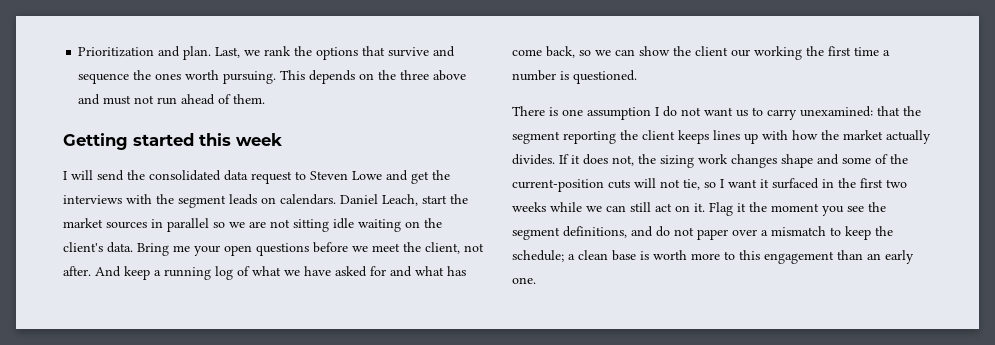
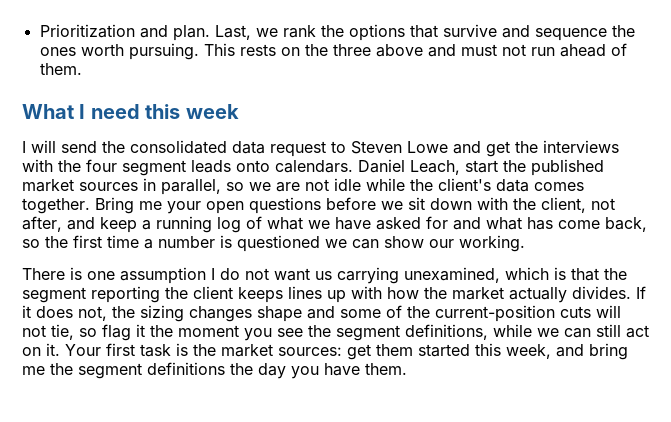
[309,70,356,84] depends -> [239,44,276,56] rests
[63,133,194,150] Getting started -> [22,104,140,119] What I need
(174, 199) none -> [86,159,117,172] four
[261,197,276,204] on -> [236,160,270,172] onto
(468, 199) none -> [531,159,604,176] published
[167,218,209,232] parallel -> [161,179,221,195] parallel,
[293,218,442,232] [63,242,133,253] sitting idle waiting on the client's data. -> [334,178,584,192] [22,198,90,214] idle while the client's data comes together.
[372,243,400,252] meet -> [408,197,508,210] sit down with
[63,266,121,277] after. And -> [22,216,95,232] after, and
[595,46,802,60] we can show the client our working -> (40, 243) none
[573,70,637,84] questioned. -> [237,235,525,252] questioned we can show our working.
[752,106,873,120] to carry unexamined: -> [337,267,566,284] carrying unexamined, which is
[698,154,728,164] work -> (184, 313) none
[720,178,907,189] [512,202,733,216] I want it surfaced in the first two weeks while we can still act on it. Flag -> [102,324,131,341] flag
[631,226,893,240] [512,250,914,264] [512,277,536,284] and do not paper over a mismatch to keep the schedule; a clean base is worth more to this engagement than an early one. -> [493,324,649,338] [22,343,628,360] [22,362,407,379] while we can still act on it. Your first task is the market sources: get them started this week, and bring me the segment definitions the day you have them.

